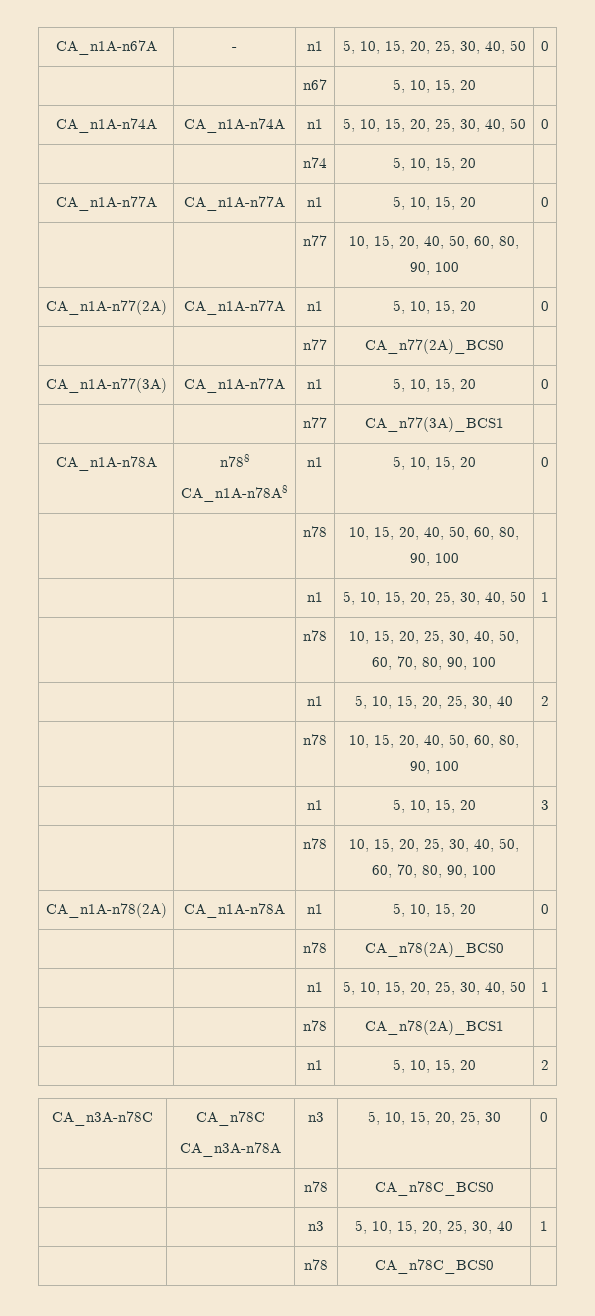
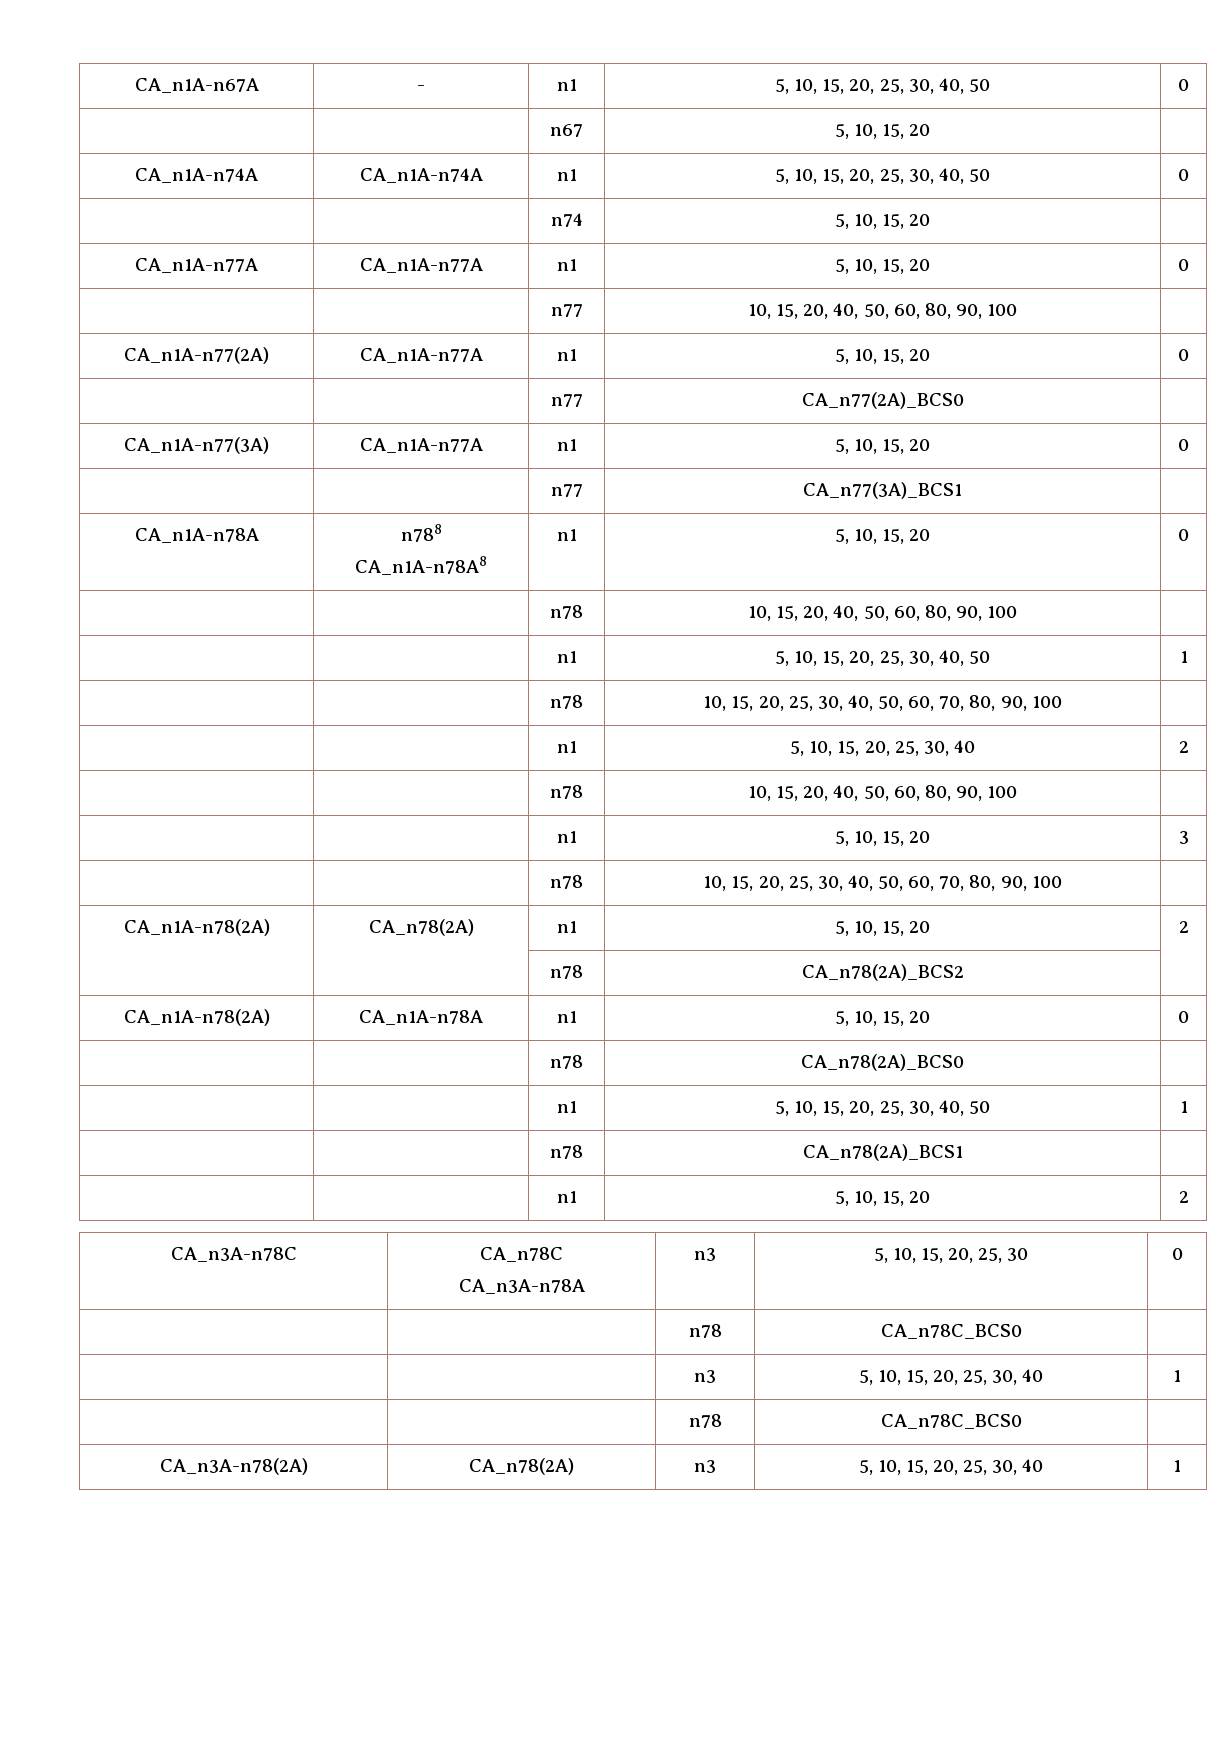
(496, 870) none -> [123,919,270,936] [368,919,474,936] [556,921,577,933] [834,921,931,936] [1178,921,1189,933] [550,965,583,979] [801,964,964,981] // CA_n1A-n78(2A) | CA_n78(2A) | n1 | 5, 10, 15, 20 | 2 // | | n78 | CA_n78(2A)_BCS2 |
(494, 1266) none -> [159,1458,308,1475] [469,1458,574,1475] [694,1460,716,1473] [858,1459,1044,1475] [1173,1460,1181,1472] // CA_n3A-n78(2A) | CA_n78(2A) | n3 | 5, 10, 15, 20, 25, 30, 40 | 1

